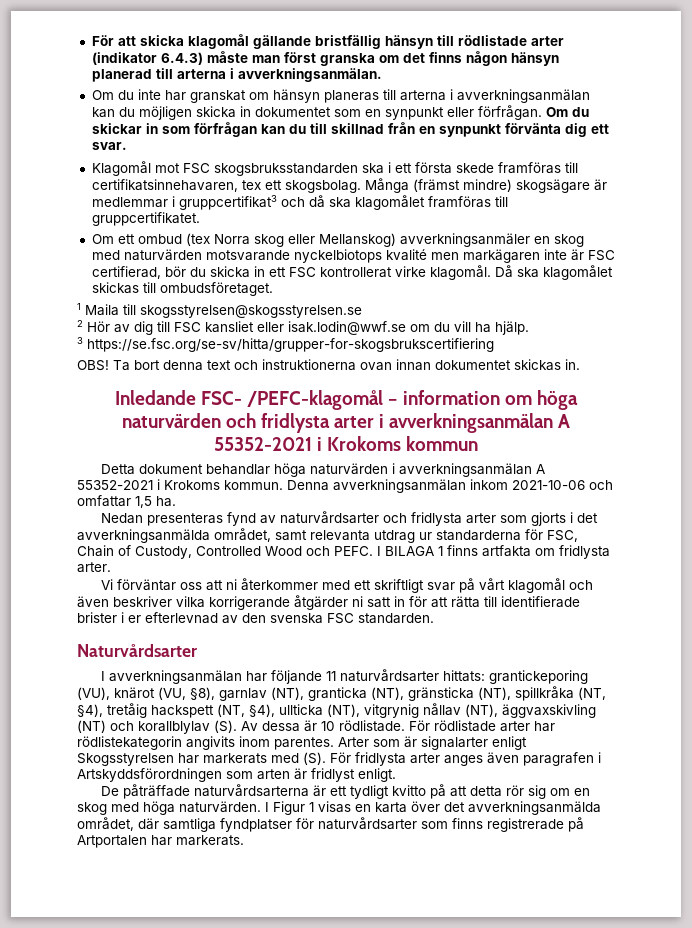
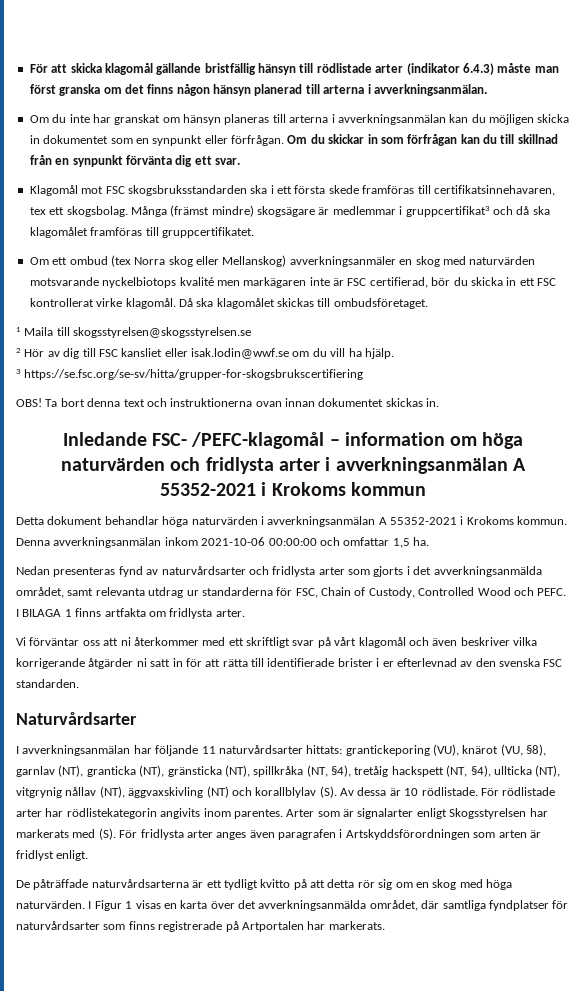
(585, 485) none -> [268,538,317,546] 00:00:00

